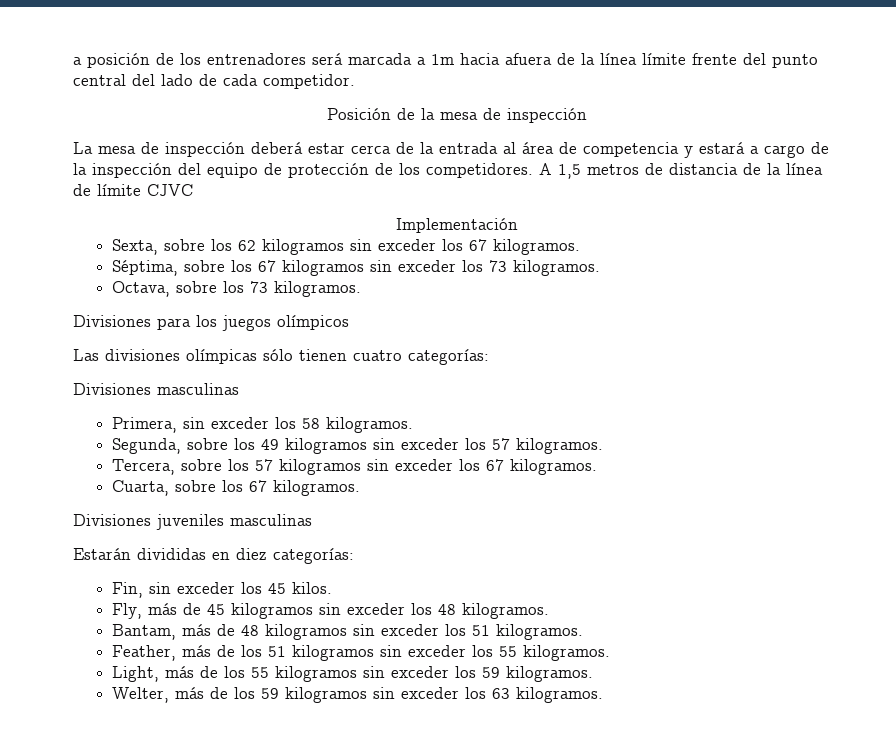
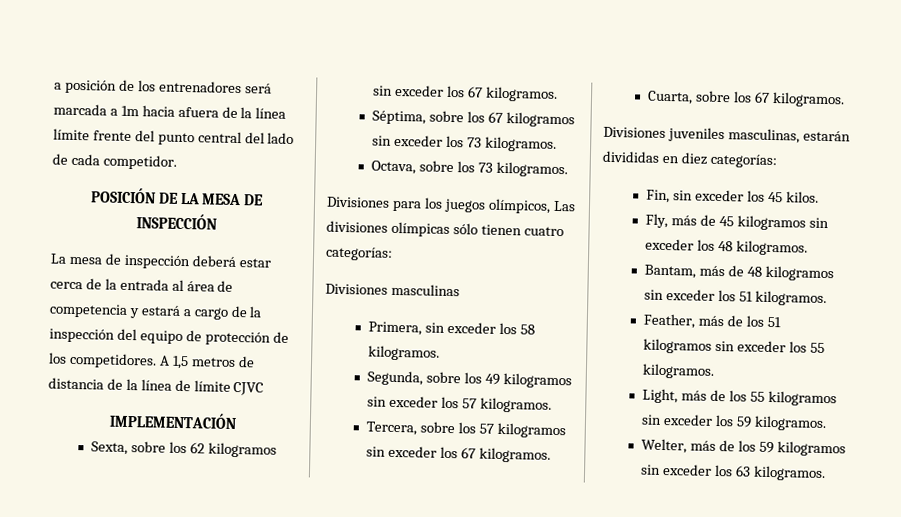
[327,108,587,123] Posición de la mesa de inspección -> [89,187,265,206] [135,213,217,230] POSICIÓN DE LA MESA DE INSPECCIÓN
[396,218,518,233] Implementación -> [108,411,237,430] IMPLEMENTACIÓN
[277,315,349,330] olímpicos // -> [487,198,551,214] olímpicos,
[230,514,312,526] [73,548,131,560] masculinas // Estarán -> [727,128,851,144] masculinas, estarán

